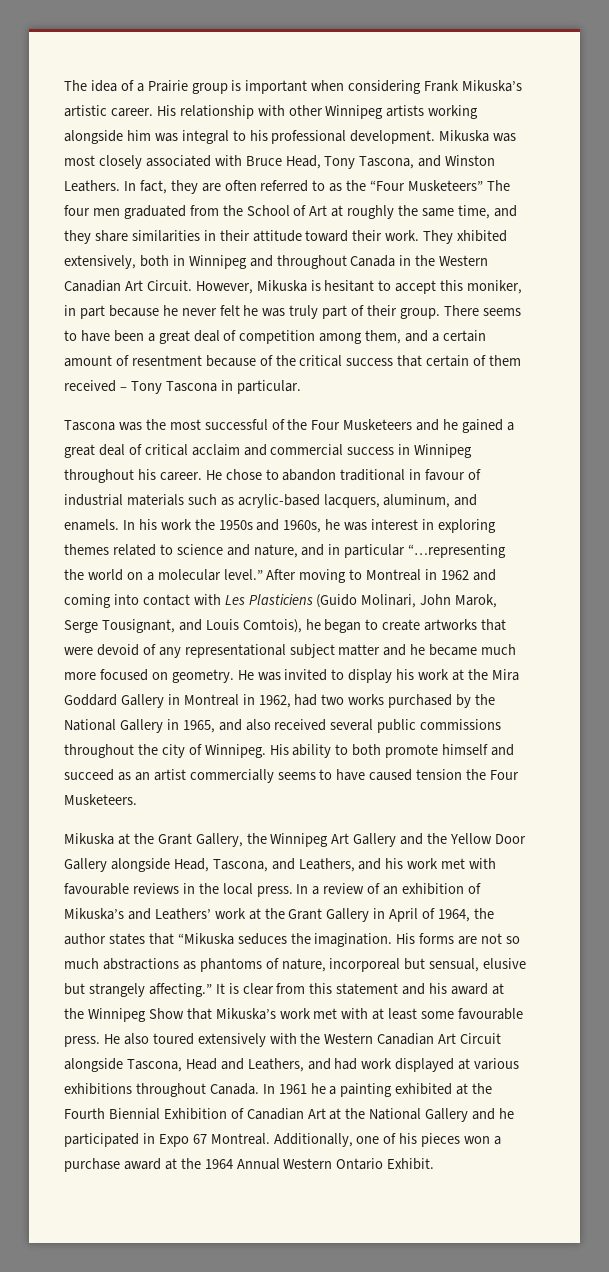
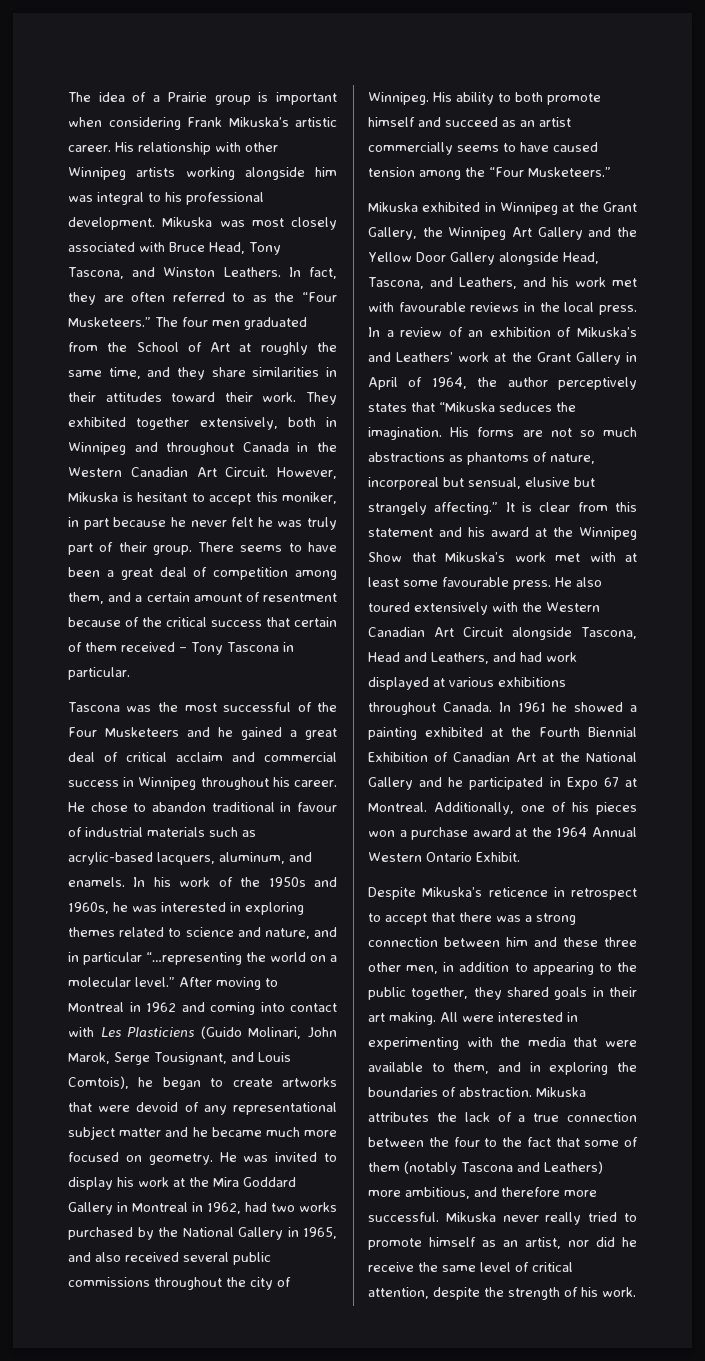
[408,180,484,191] Musketeers” -> [68,317,151,327] Musketeers.”
[252,230,302,242] attitude -> [105,392,162,402] attitudes
[457,230,508,242] xhibited -> [68,417,190,430] exhibited together
(192, 524) none -> [218,877,233,887] of
[371,519,419,530] interest -> [161,902,226,912] interested
[466,769,520,780] [64,794,137,805] [64,833,114,845] the Four Musketeers. // Mikuska -> [419,167,611,180] [368,202,558,215] among the “Four Musketeers.” // Mikuska exhibited in Winnipeg
(106, 939) none -> [558,377,637,390] perceptively
(326, 1088) none -> [574,702,624,712] showed
(207, 1139) none -> [625,778,637,787] at
(435, 1164) none -> [368,887,637,900] [368,912,576,925] [368,937,637,947] [368,962,637,975] [368,987,637,1000] [368,1012,578,1025] [368,1037,637,1050] [368,1062,637,1075] [368,1087,586,1097] [368,1112,637,1122] [368,1137,638,1147] [368,1161,603,1175] [368,1187,597,1199] [368,1212,637,1225] [368,1237,637,1250] [368,1262,573,1272] [368,1287,636,1300] // Despite Mikuska’s reticence in retrospect to accept that there was a strong connection between him and these three other men, in addition to appearing to the public together, they shared goals in their art making. All were interested in experimenting with the media that were available to them, and in exploring the boundaries of abstraction. Mikuska attributes the lack of a true connection between the four to the fact that some of them (notably Tascona and Leathers) more ambitious, and therefore more successful. Mikuska never really tried to promote himself as an artist, nor did he receive the same level of critical attention, despite the strength of his work.

